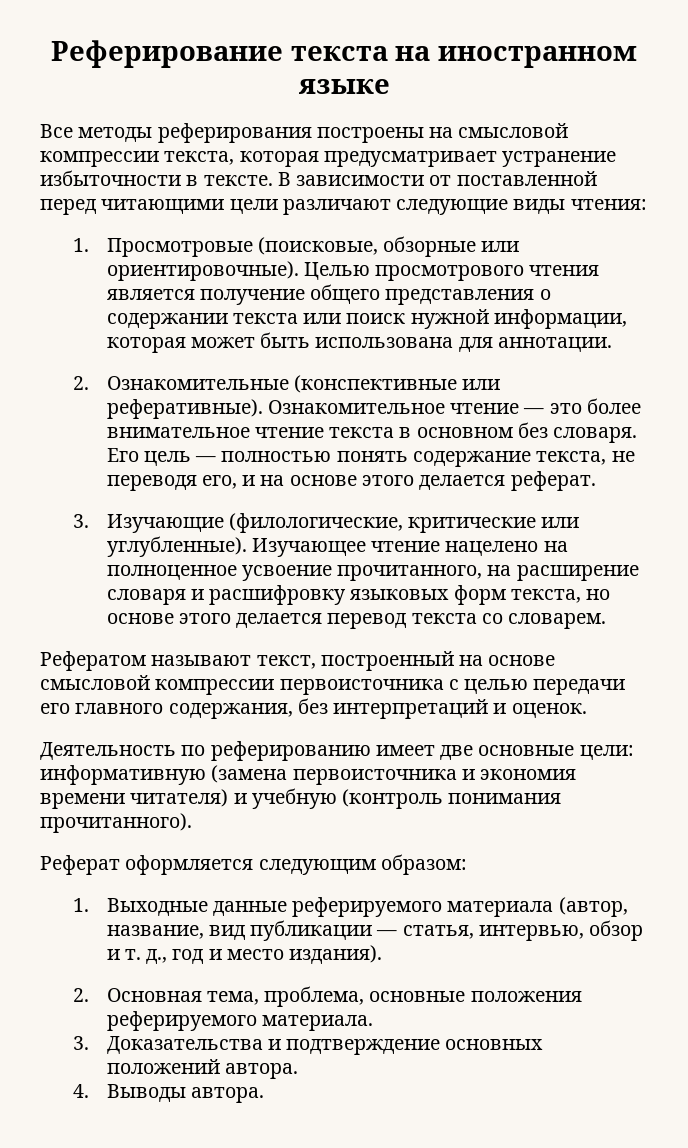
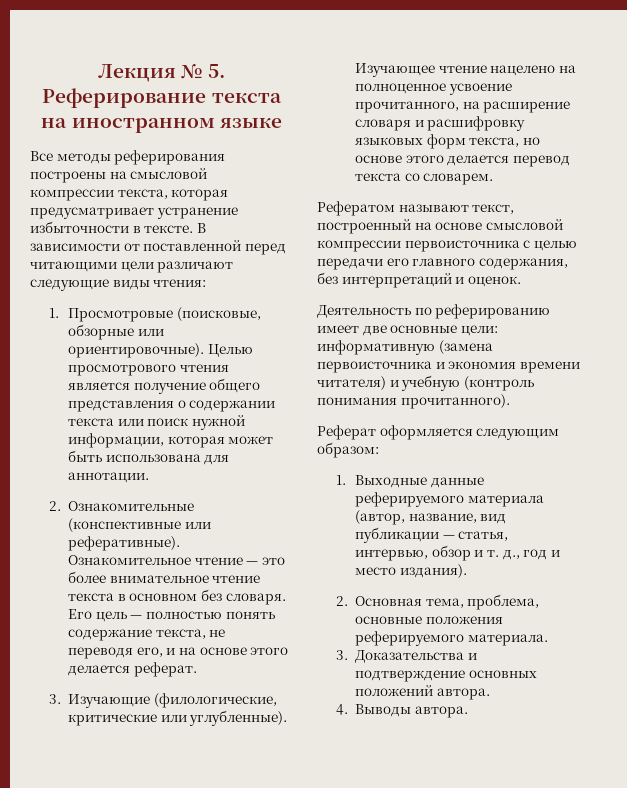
(51, 54) none -> [97,64,226,82] Лекция № 5.

